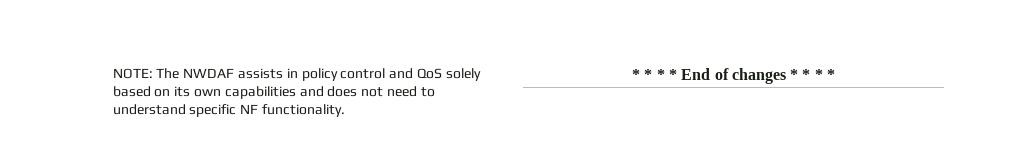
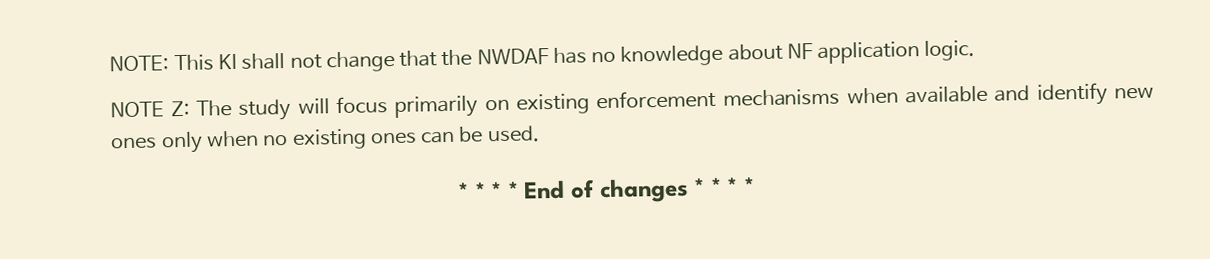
[156,68,481,81] [112,86,435,99] [112,104,345,117] The NWDAF assists in policy control and QoS solely based on its own capabilities and does not need to understand specific NF functionality. -> [173,40,976,73] [110,82,1155,121] [111,125,540,154] This KI shall not change that the NWDAF has no knowledge about NF application logic. // NOTE Z: The study will focus primarily on existing enforcement mechanisms when available and identify new ones only when no existing ones can be used.

